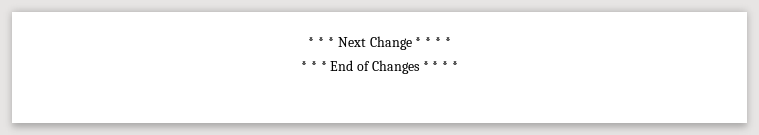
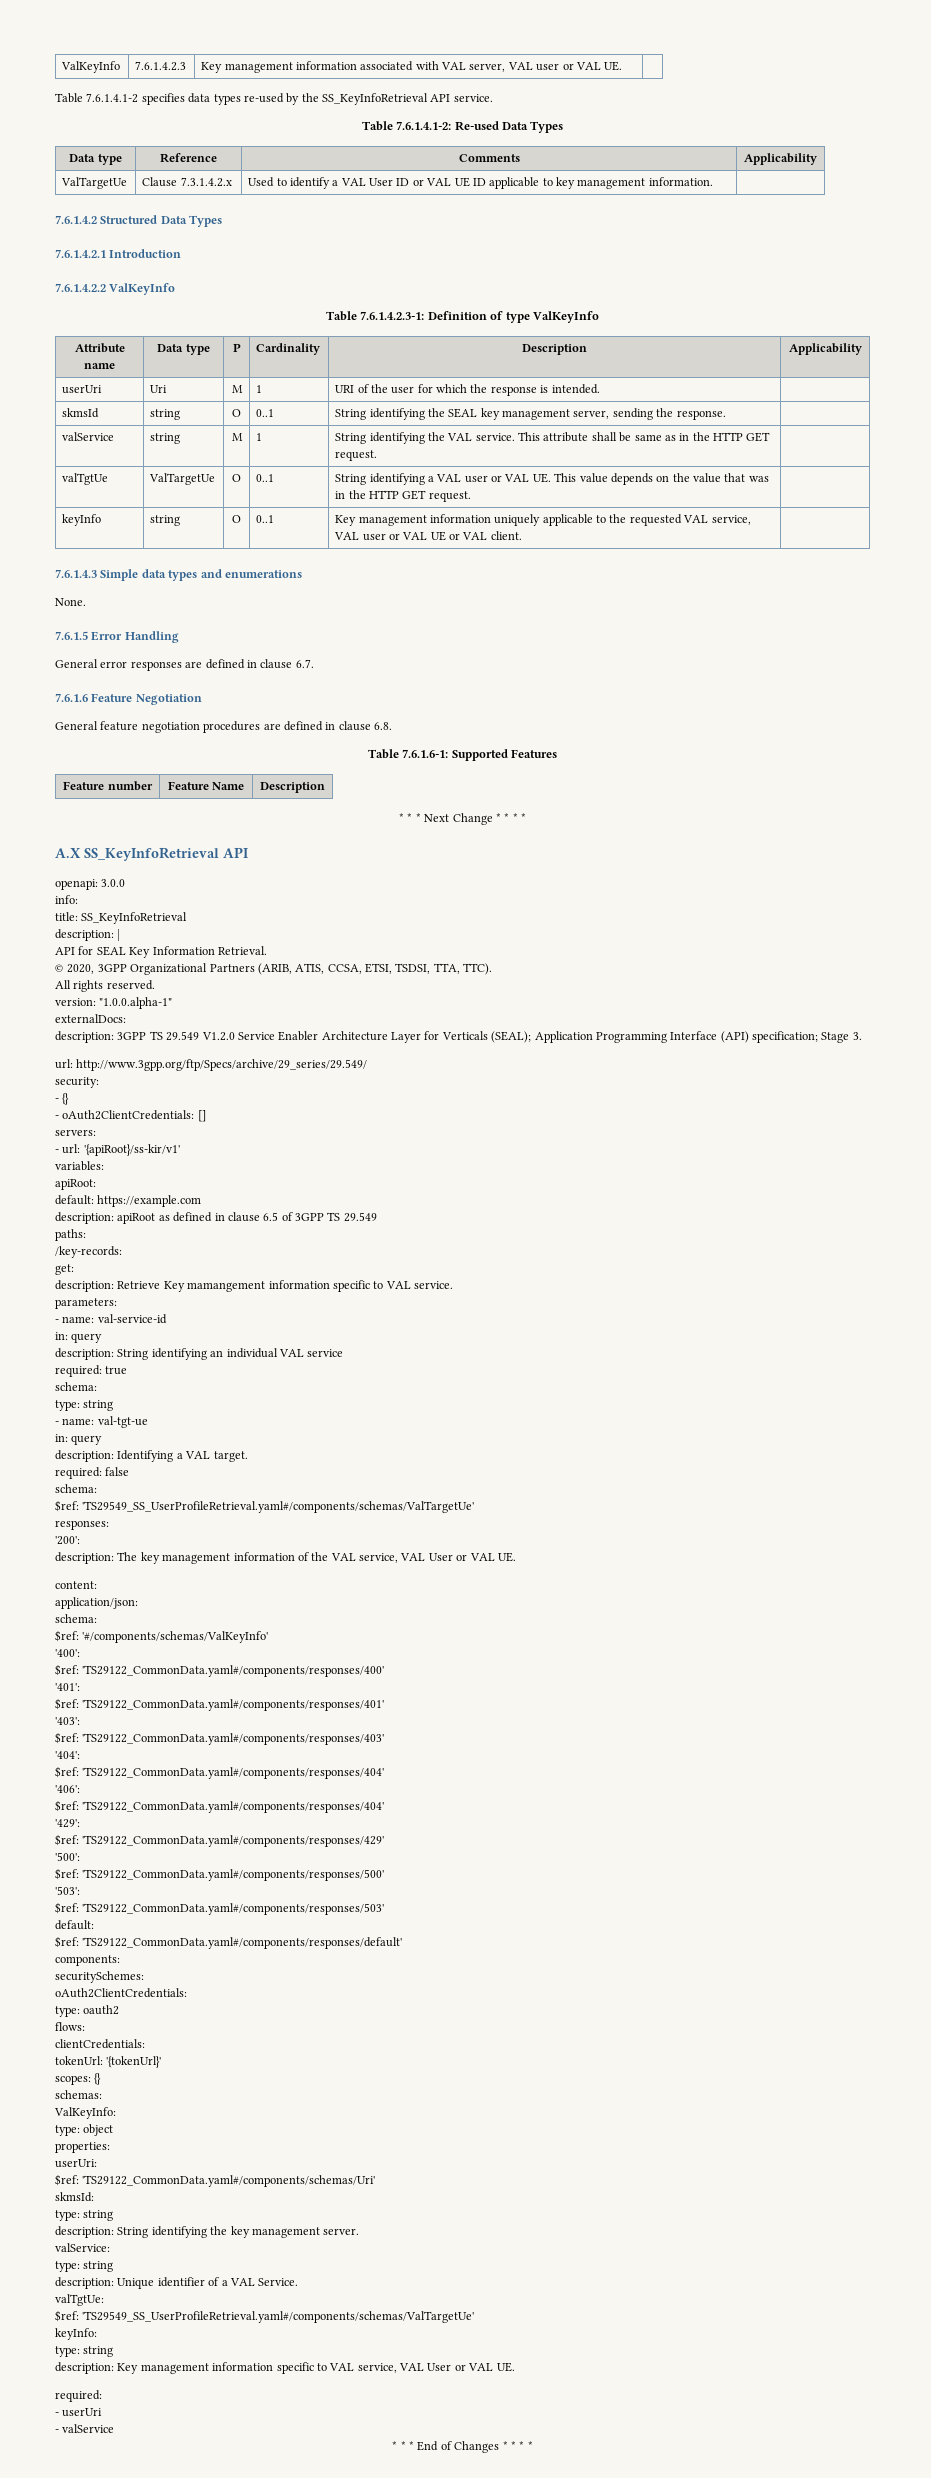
(308, 42) none -> [61,61,121,73] [135,61,187,71] [201,61,623,73] [55,93,493,105] [361,121,564,133] [69,154,122,165] [160,153,217,163] [458,154,520,162] [744,153,817,165] [61,177,128,189] [142,177,232,187] [248,177,713,189] [55,215,223,227] [55,249,182,258] [55,283,176,295] [326,311,599,323] [74,343,125,353] [84,363,115,369] [157,344,210,355] [232,343,241,352] [256,343,321,355] [522,344,587,355] [788,343,862,355] [62,385,103,394] [150,385,168,393] [231,385,243,393] [256,385,263,393] [335,384,600,396] [62,408,100,418] [150,409,181,420] [232,409,241,417] [256,409,275,417] [335,408,726,420] [62,432,115,441] [150,433,181,444] [231,433,243,441] [256,433,263,441] [335,432,771,444] [335,450,378,461] [62,473,109,485] [149,473,216,485] [232,474,241,482] [256,474,275,482] [335,473,769,485] [335,490,471,502] [62,514,102,526] [150,515,181,526] [232,515,241,523] [256,515,275,523] [335,514,751,526] [334,531,522,541] [55,569,302,581] [55,598,86,606] [55,631,179,643] [55,659,314,671] [55,693,202,705] [55,721,392,733] [367,749,558,761] [63,781,153,791] [167,781,245,790] [260,782,325,793] ValKeyInfo | 7.6.1.4.2.3 | Key management information associated with VAL server, VAL user or VAL UE. | // Table 7.6.1.4.1-2 specifies data types re-used by the SS_KeyInfoRetrieval API service. // Table 7.6.1.4.1-2: Re-used Data Types // Data type | Reference | Comments | Applicability // ValTargetUe | Clause 7.3.1.4.2.x | Used to identify a VAL User ID or VAL UE ID applicable to key management information. | // 7.6.1.4.2 Structured Data Types // 7.6.1.4.2.1 Introduction // 7.6.1.4.2.2 ValKeyInfo // Table 7.6.1.4.2.3-1: Definition of type ValKeyInfo // Attribute name | Data type | P | Cardinality | Description | Applicability // userUri | Uri | M | 1 | URI of the user for which the response is intended. | // skmsId | string | O | 0..1 | String identifying the SEAL key management server, sending the response. | // valService | string | M | 1 | String identifying the VAL service. This attribute shall be same as in the HTTP GET request. | // valTgtUe | ValTargetUe | O | 0..1 | String identifying a VAL user or VAL UE. This value depends on the value that was in the HTTP GET request. | // keyInfo | string | O | 0..1 | Key management information uniquely applicable to the requested VAL service, VAL user or VAL UE or VAL client. | // 7.6.1.4.3 Simple data types and enumerations // None. // 7.6.1.5 Error Handling // General error responses are defined in clause 6.7. // 7.6.1.6 Feature Negotiation // General feature negotiation procedures are defined in clause 6.8. // Table 7.6.1.6-1: Supported Features // Feature number | Feature Name | Description //
(451, 42) none -> [55,847,249,861] [55,879,126,890] [55,895,78,904] [55,912,188,924] [55,929,121,941] [55,946,267,958] [55,963,493,975] [55,980,155,992] [55,997,173,1009] [55,1014,126,1023] [55,1031,862,1043] [55,1059,368,1071] [55,1077,99,1088] [55,1093,70,1105] [55,1110,206,1122] [55,1129,96,1136] [55,1144,180,1156] [55,1161,104,1171] [55,1179,96,1190] [55,1195,202,1207] [55,1212,377,1224] [55,1229,86,1241] [55,1246,122,1258] [55,1264,74,1275] [55,1280,453,1292] [55,1298,117,1309] [55,1314,167,1324] [55,1332,103,1343] [55,1348,344,1360] [55,1365,128,1377] [55,1382,97,1391] [55,1400,114,1411] [55,1416,148,1428] [55,1434,103,1445] [55,1450,248,1462] [55,1467,130,1479] [55,1484,97,1493] [55,1500,475,1513] [55,1520,109,1530] [55,1536,80,1545] [55,1552,516,1564] [55,1581,97,1589] [55,1597,138,1609] [55,1614,97,1623] [55,1630,269,1643] [55,1649,80,1657] [55,1664,385,1677] [55,1683,80,1691] [55,1698,385,1711] [55,1717,80,1725] [55,1732,385,1745] [55,1751,80,1759] [55,1766,385,1779] [55,1785,80,1793] [55,1800,385,1813] [55,1819,80,1828] [55,1834,385,1847] [55,1852,80,1861] [55,1868,385,1881] [55,1886,80,1895] [55,1902,385,1915] [55,1920,94,1930] [55,1936,403,1949] [55,1955,120,1966] [55,1971,144,1983] [55,1988,187,1998] [55,2005,120,2017] [55,2022,85,2031] [55,2039,145,2049] [55,2056,162,2068] [55,2073,102,2085] [55,2090,102,2099] [54,2107,116,2119] [55,2124,114,2136] [55,2142,110,2153] [55,2159,97,2168] [55,2174,376,2187] [55,2192,94,2202] [55,2210,114,2221] [55,2226,360,2238] [55,2243,110,2252] [55,2261,114,2272] [55,2277,299,2289] [55,2294,104,2306] [55,2310,475,2323] [55,2328,97,2340] [55,2346,114,2357] [55,2362,515,2374] [55,2390,102,2402] [55,2408,103,2417] [55,2424,115,2433] // A.X SS_KeyInfoRetrieval API // openapi: 3.0.0 // info: // title: SS_KeyInfoRetrieval // description: | // API for SEAL Key Information Retrieval. // © 2020, 3GPP Organizational Partners (ARIB, ATIS, CCSA, ETSI, TSDSI, TTA, TTC). // All rights reserved. // version: "1.0.0.alpha-1" // externalDocs: // description: 3GPP TS 29.549 V1.2.0 Service Enabler Architecture Layer for Verticals (SEAL); Application Programming Interface (API) specification; Stage 3. // url: http://www.3gpp.org/ftp/Specs/archive/29_series/29.549/ // security: // - {} // - oAuth2ClientCredentials: [] // servers: // - url: '{apiRoot}/ss-kir/v1' // variables: // apiRoot: // default: https://example.com // description: apiRoot as defined in clause 6.5 of 3GPP TS 29.549 // paths: // /key-records: // get: // description: Retrieve Key mamangement information specific to VAL service. // parameters: // - name: val-service-id // in: query // description: String identifying an individual VAL service // required: true // schema: // type: string // - name: val-tgt-ue // in: query // description: Identifying a VAL target. // required: false // schema: // $ref: 'TS29549_SS_UserProfileRetrieval.yaml#/components/schemas/ValTargetUe' // responses: // '200': // description: The key management information of the VAL service, VAL User or VAL UE. // content: // application/json: // schema: // $ref: '#/components/schemas/ValKeyInfo' // '400': // $ref: 'TS29122_CommonData.yaml#/components/responses/400' // '401': // $ref: 'TS29122_CommonData.yaml#/components/responses/401' // '403': // $ref: 'TS29122_CommonData.yaml#/components/responses/403' // '404': // $ref: 'TS29122_CommonData.yaml#/components/responses/404' // '406': // $ref: 'TS29122_CommonData.yaml#/components/responses/404' // '429': // $ref: 'TS29122_CommonData.yaml#/components/responses/429' // '500': // $ref: 'TS29122_CommonData.yaml#/components/responses/500' // '503': // $ref: 'TS29122_CommonData.yaml#/components/responses/503' // default: // $ref: 'TS29122_CommonData.yaml#/components/responses/default' // components: // securitySchemes: // oAuth2ClientCredentials: // type: oauth2 // flows: // clientCredentials: // tokenUrl: '{tokenUrl}' // scopes: {} // schemas: // ValKeyInfo: // type: object // properties: // userUri: // $ref: 'TS29122_CommonData.yaml#/components/schemas/Uri' // skmsId: // type: string // description: String identifying the key management server. // valService: // type: string // description: Unique identifier of a VAL Service. // valTgtUe: // $ref: 'TS29549_SS_UserProfileRetrieval.yaml#/components/schemas/ValTargetUe' // keyInfo: // type: string // description: Key management information specific to VAL service, VAL User or VAL UE. // required: // - userUri // - valService

